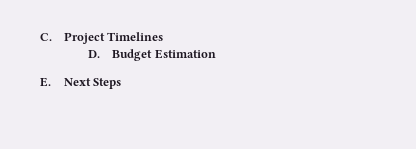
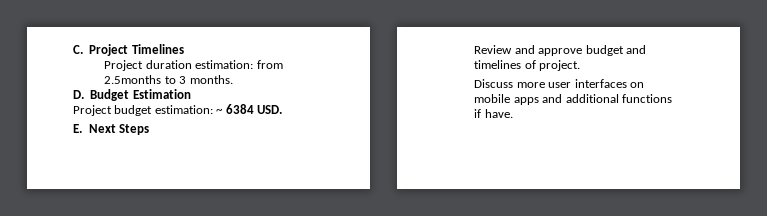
[88,49,216,61] [40,77,122,89] D. Budget Estimation // E. Next Steps -> [104,60,283,71] [104,75,233,84] [73,89,191,101] [73,104,282,116] [73,124,150,135] [474,45,646,56] [474,60,581,71] [474,79,644,88] [474,94,672,105] [474,109,513,118] Project duration estimation: from 2.5months to 3 months. // D. Budget Estimation // Project budget estimation: ~ 6384 USD. // E. Next Steps // Review and approve budget and timelines of project. // Discuss more user interfaces on mobile apps and additional functions if have.

